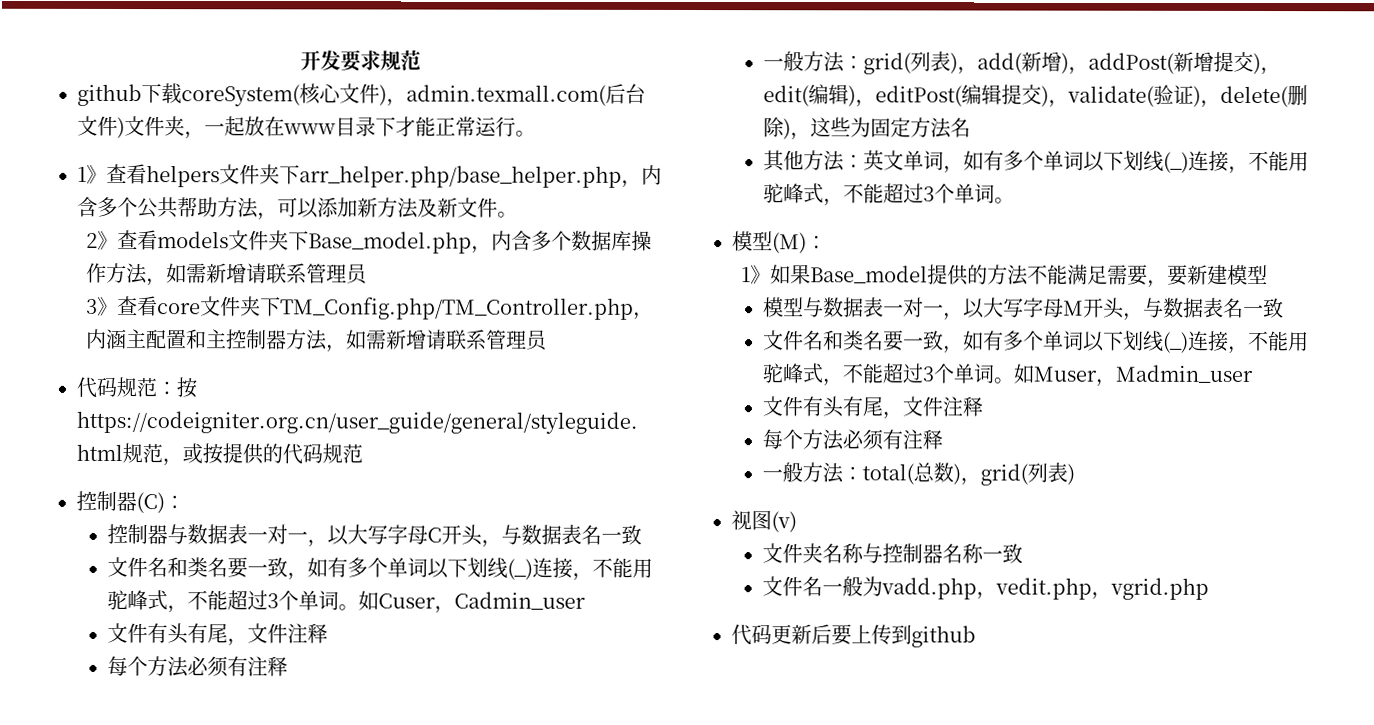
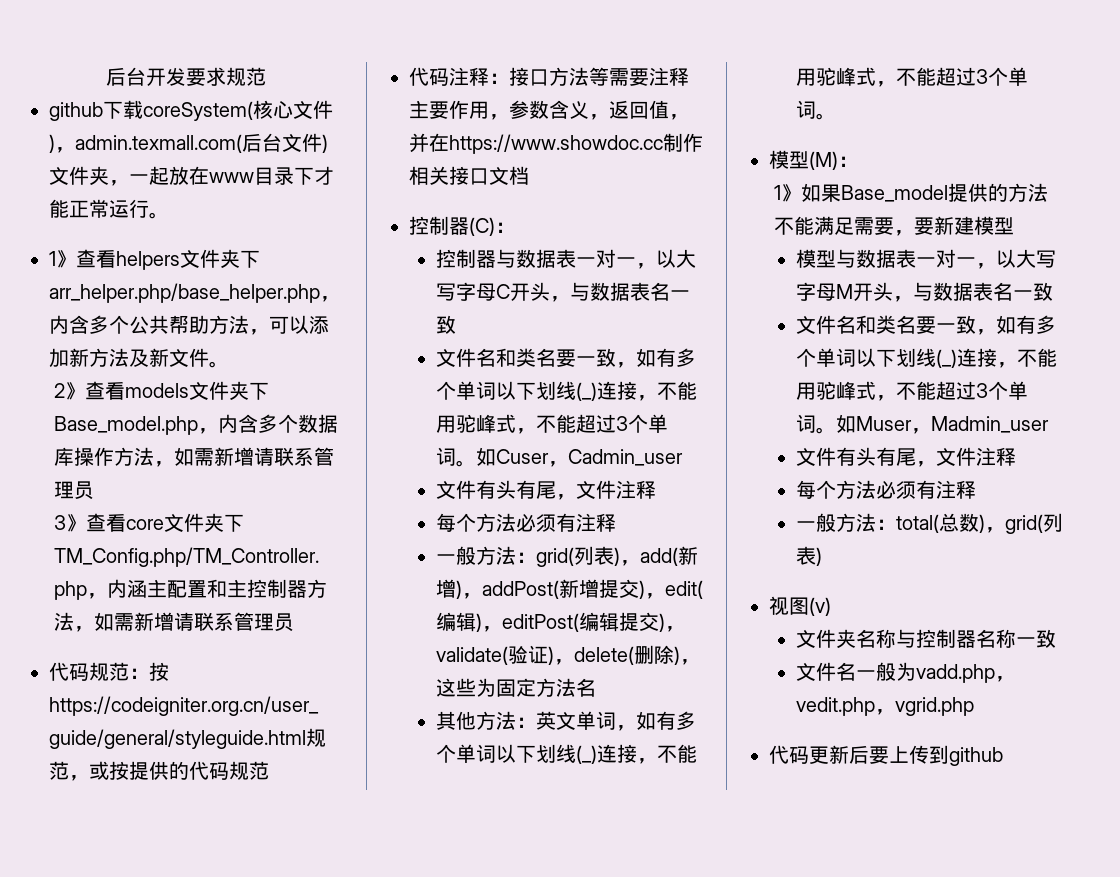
(299, 60) none -> [105,67,146,86] 后台
(363, 453) none -> [409,67,689,86] [409,100,689,120] [409,133,703,154] [409,166,529,185] // 代码注释：接口方法等需要注释主要作用，参数含义，返回值，并在https://www.showdoc.cc制作相关接口文档

